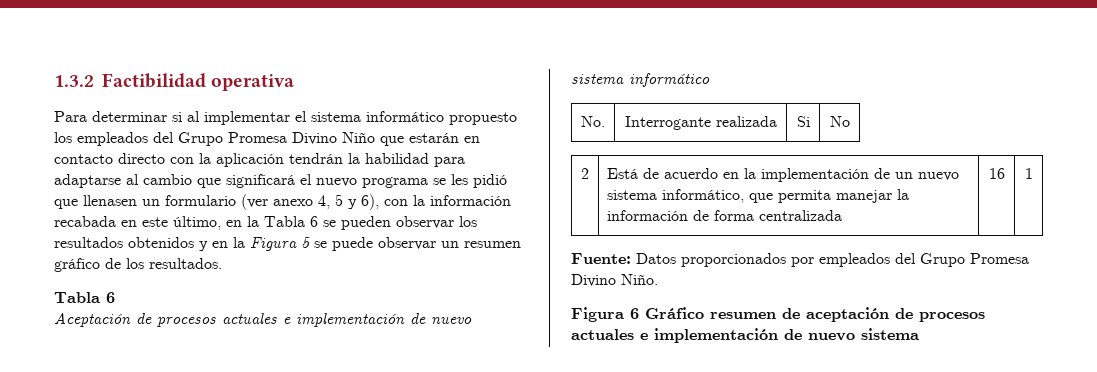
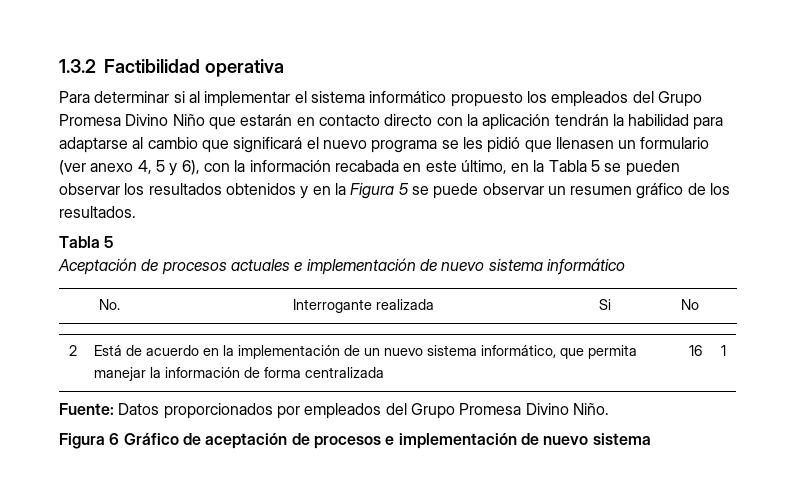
[310,216,318,227] 6 -> [591,160,601,172] 5
[106,292,115,303] 6 -> [104,236,114,248] 5
[710,312,776,319] resumen -> (179, 439) none
[571,329,634,340] actuales -> (381, 442) none

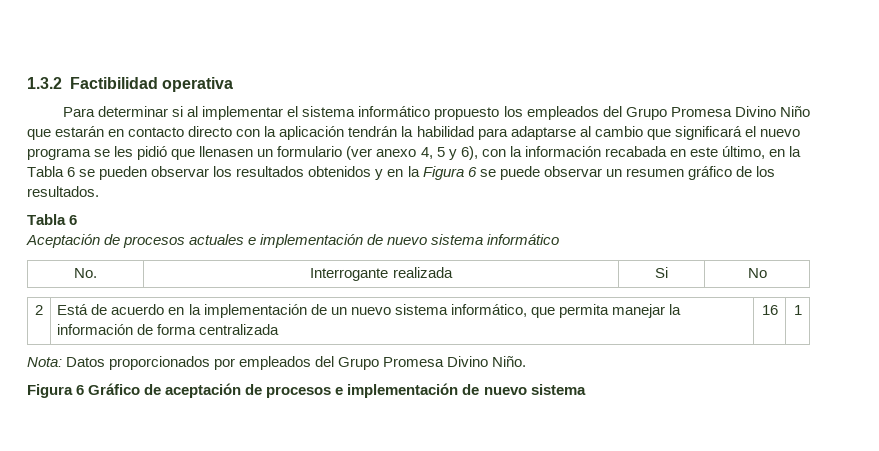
[591,160,601,172] 5 -> [67,167,76,177] 6
[398,183,409,195] 5 -> [467,167,477,177] 6
[104,236,114,248] 5 -> [69,215,78,225] 6
[59,403,114,415] Fuente: -> [27,357,62,367] Nota:

